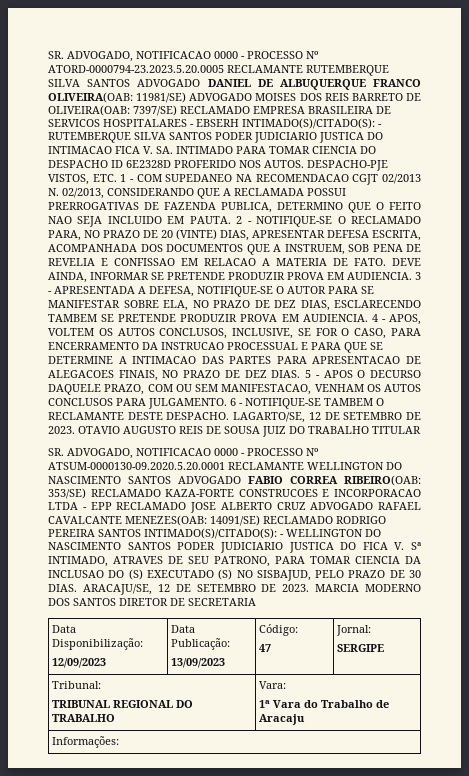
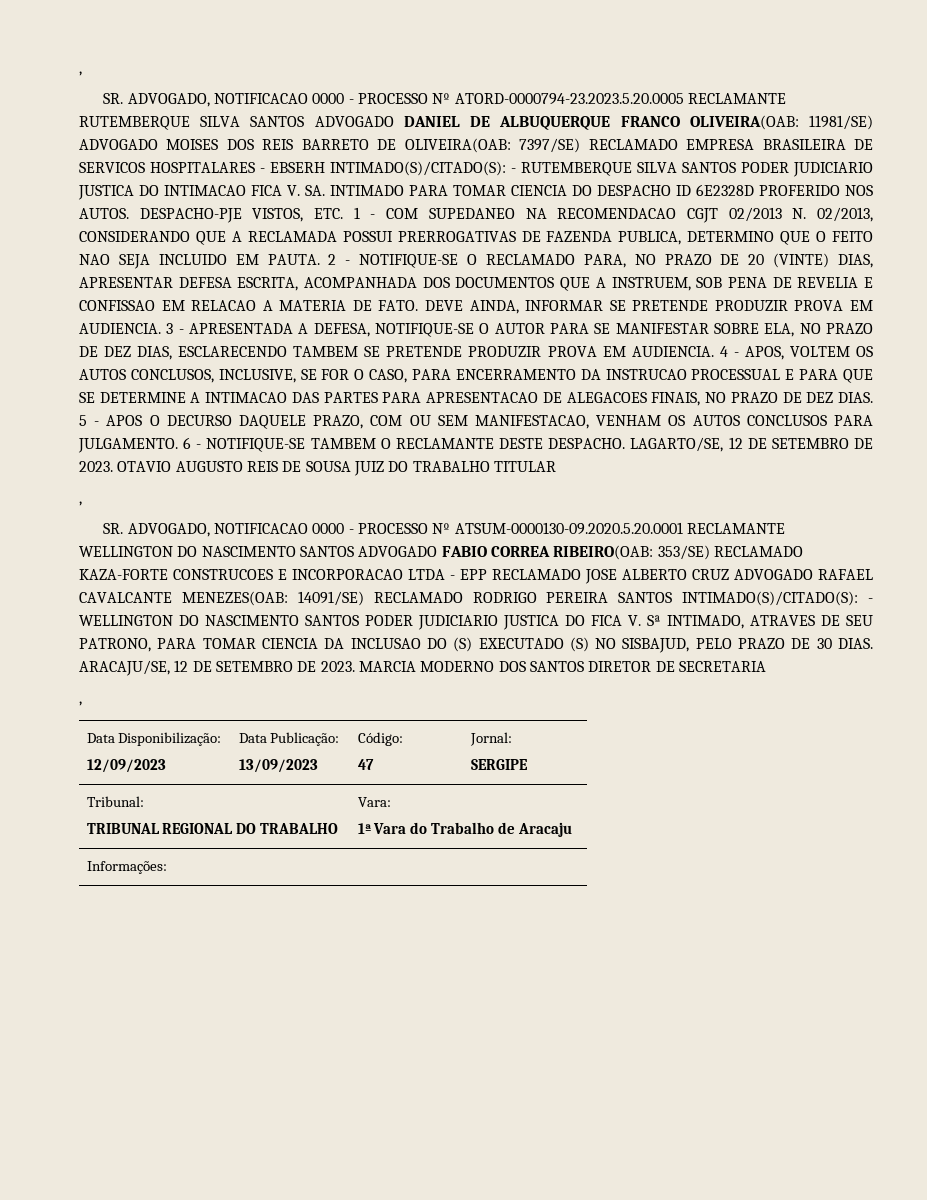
(48, 55) none -> [79,71,82,76] , //
(421, 430) none -> [79,501,82,506] // ,
(256, 602) none -> [79,701,82,706] // ,

